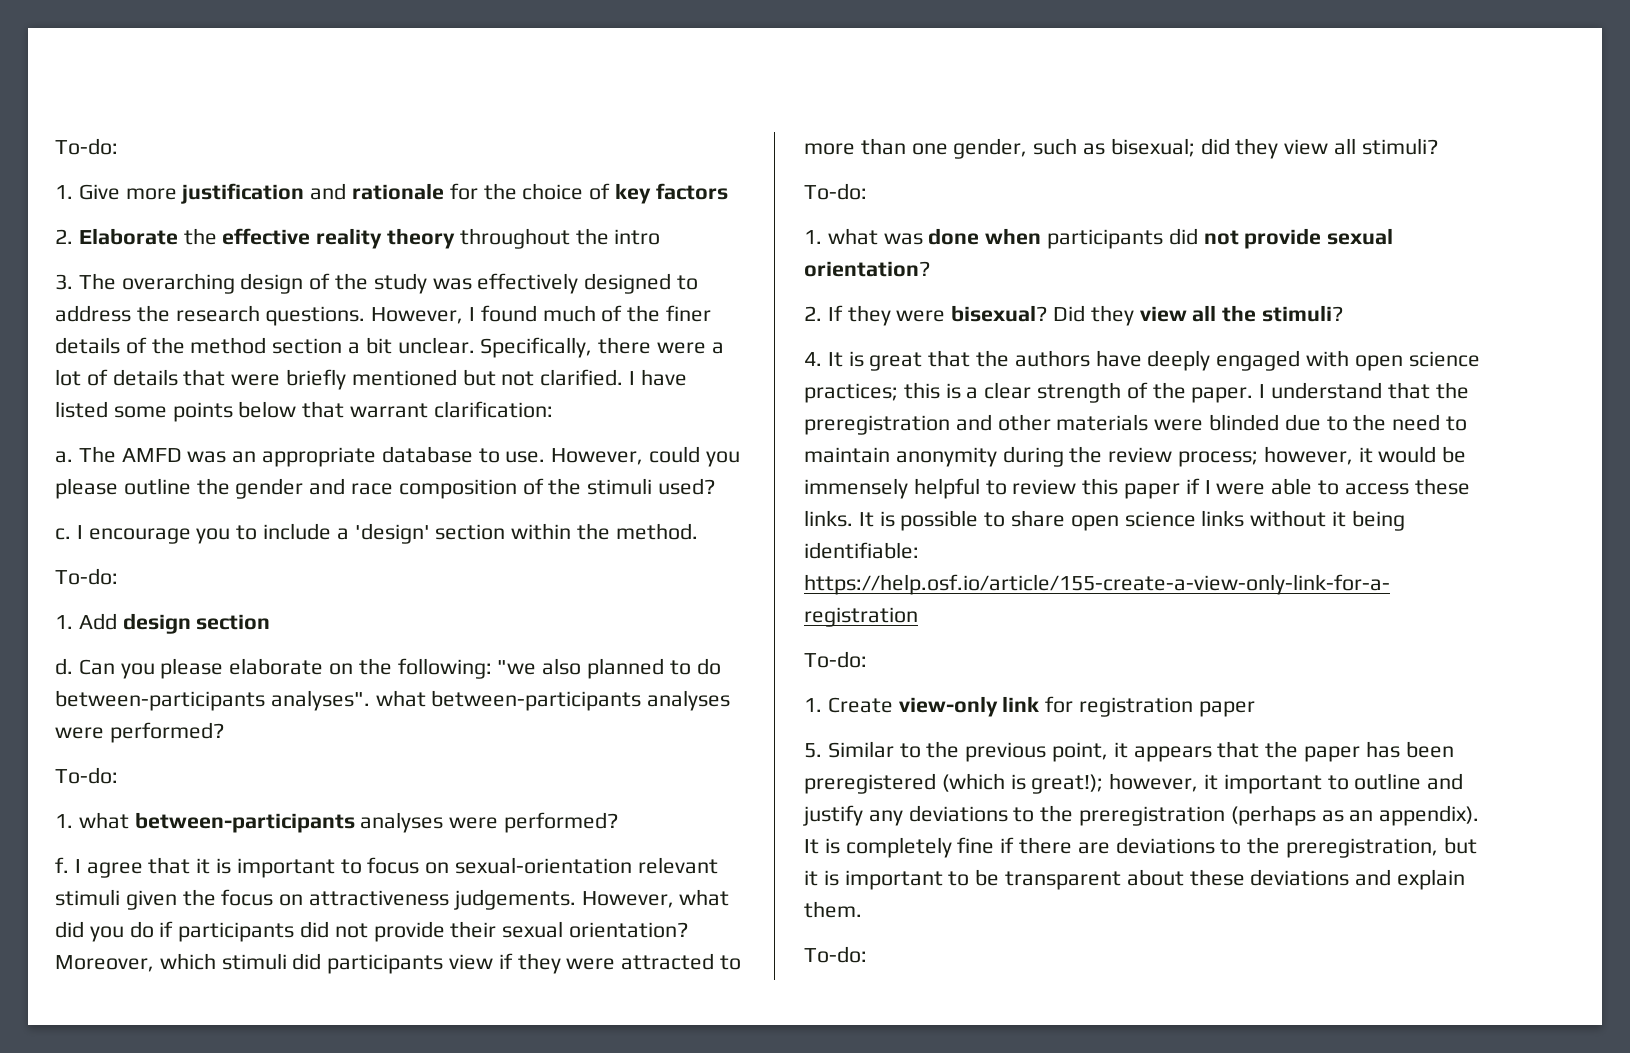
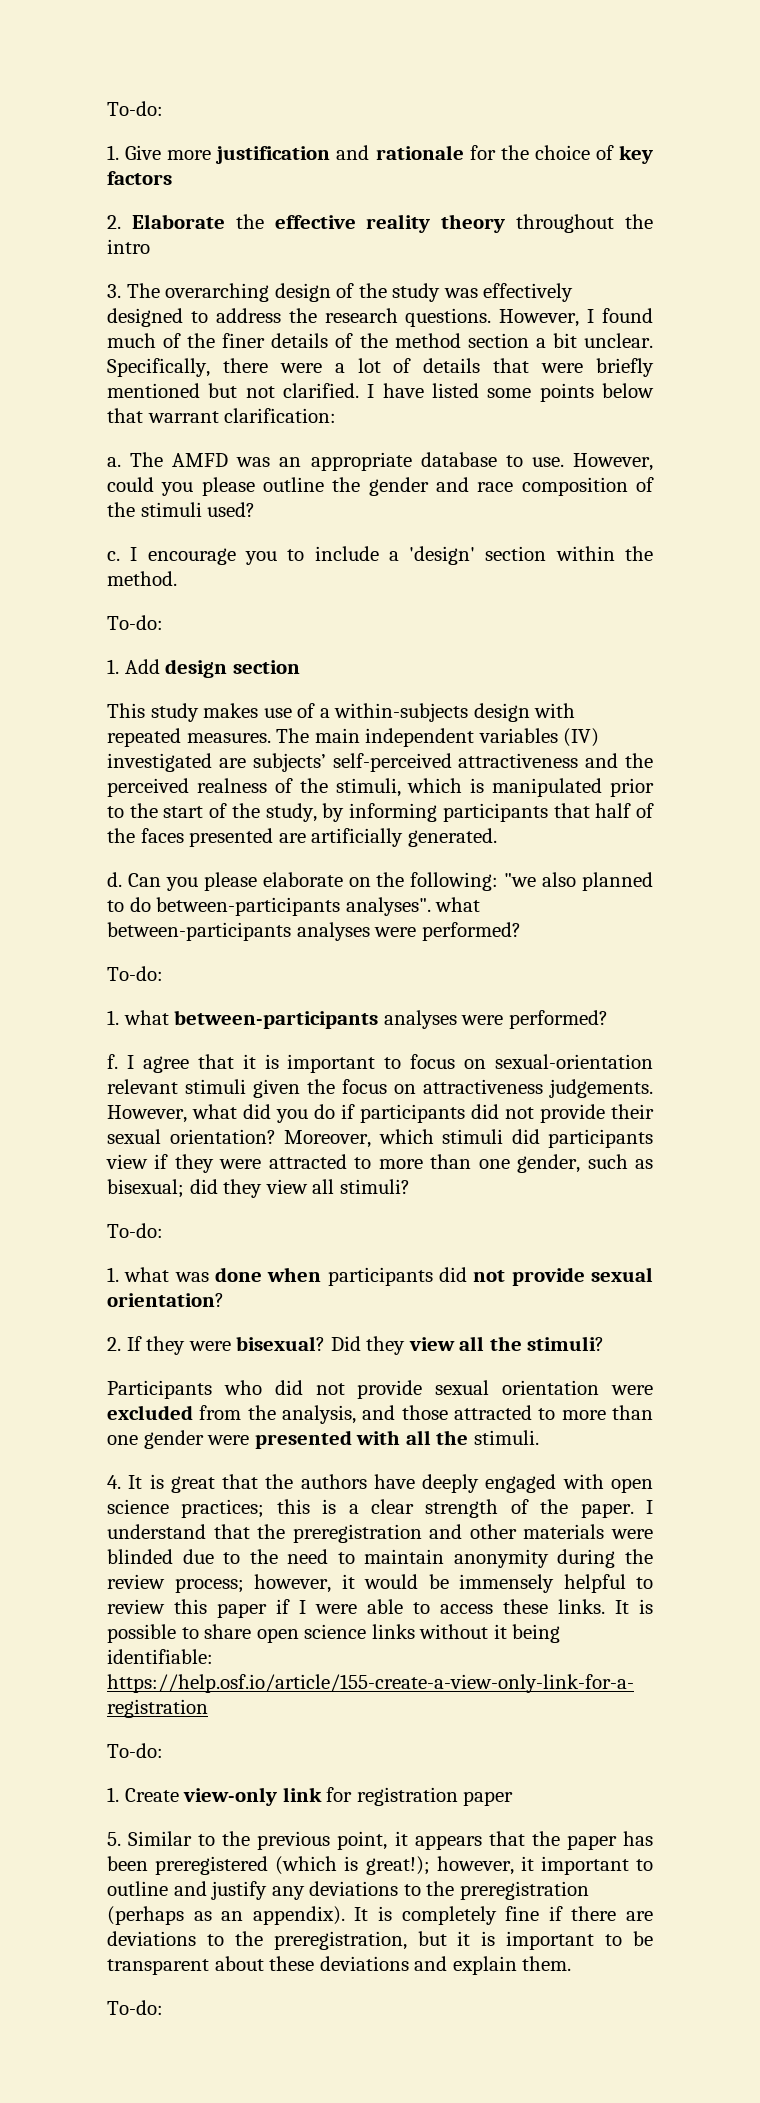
(271, 622) none -> [107,703,576,722] [107,728,600,747] [107,753,653,772] [107,778,654,797] [107,803,655,822] [107,828,497,847] // This study makes use of a within-subjects design with repeated measures. The main independent variables (IV) investigated are subjects’ self-perceived attractiveness and the perceived realness of the stimuli, which is manipulated prior to the start of the study, by informing participants that half of the faces presented are artificially generated.
(1344, 313) none -> [107,1380,653,1399] [107,1405,653,1424] [107,1430,539,1449] // Participants who did not provide sexual orientation were excluded from the analysis, and those attracted to more than one gender were presented with all the stimuli.

